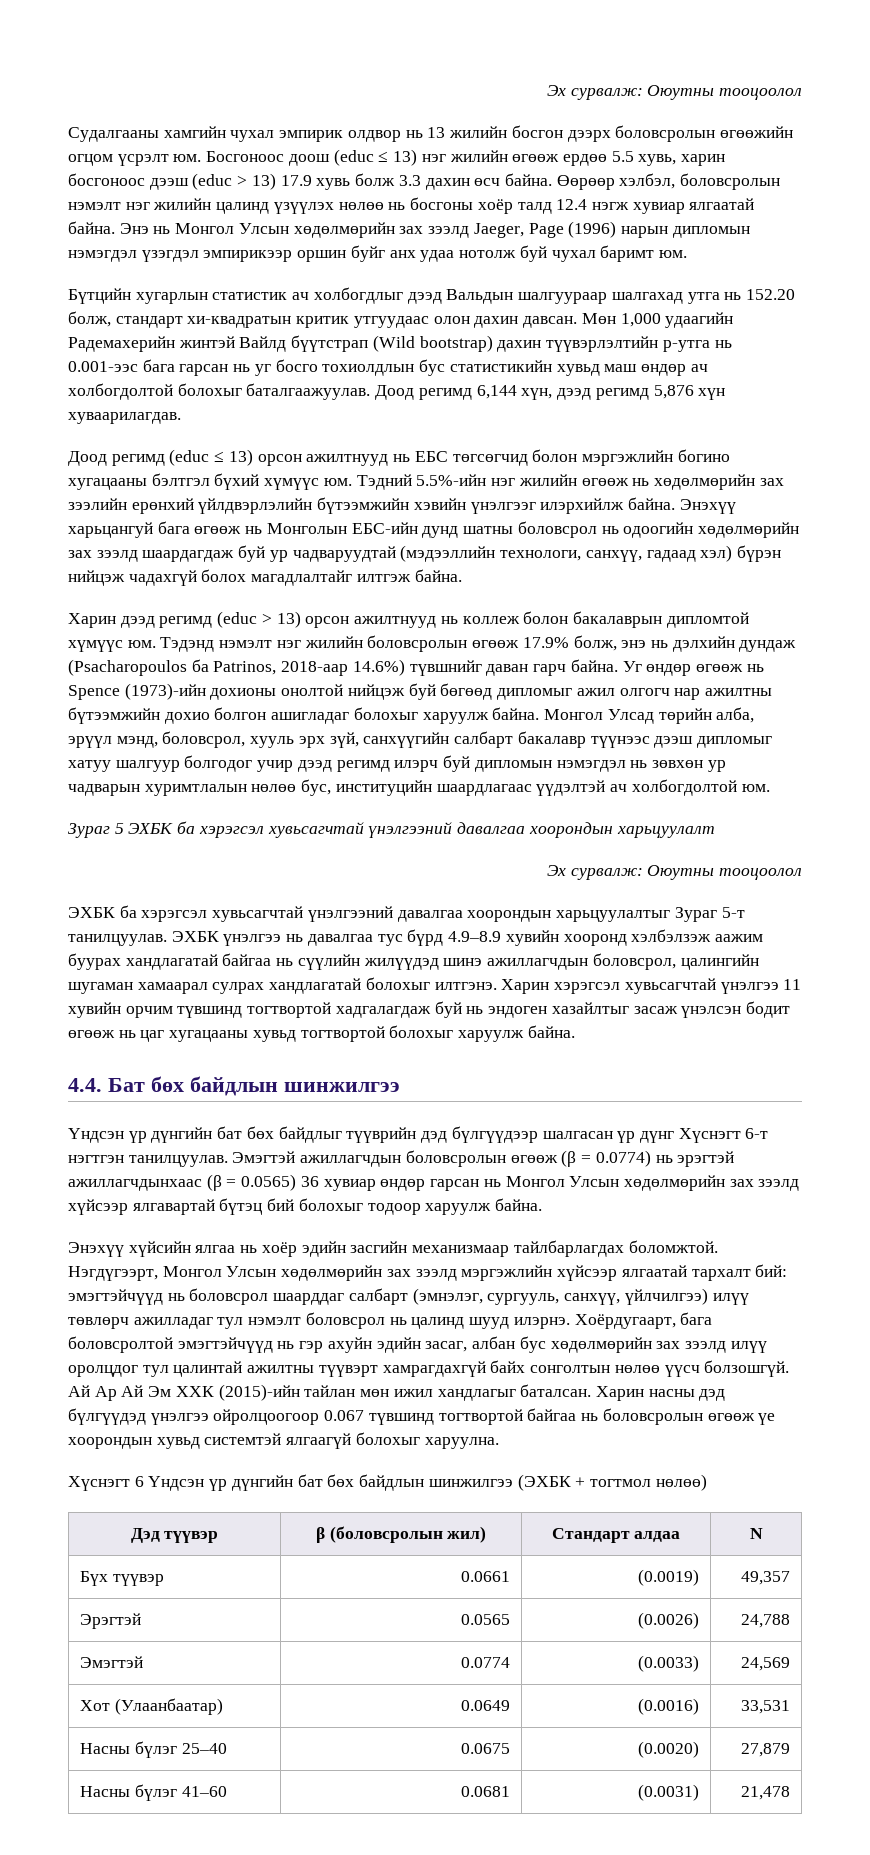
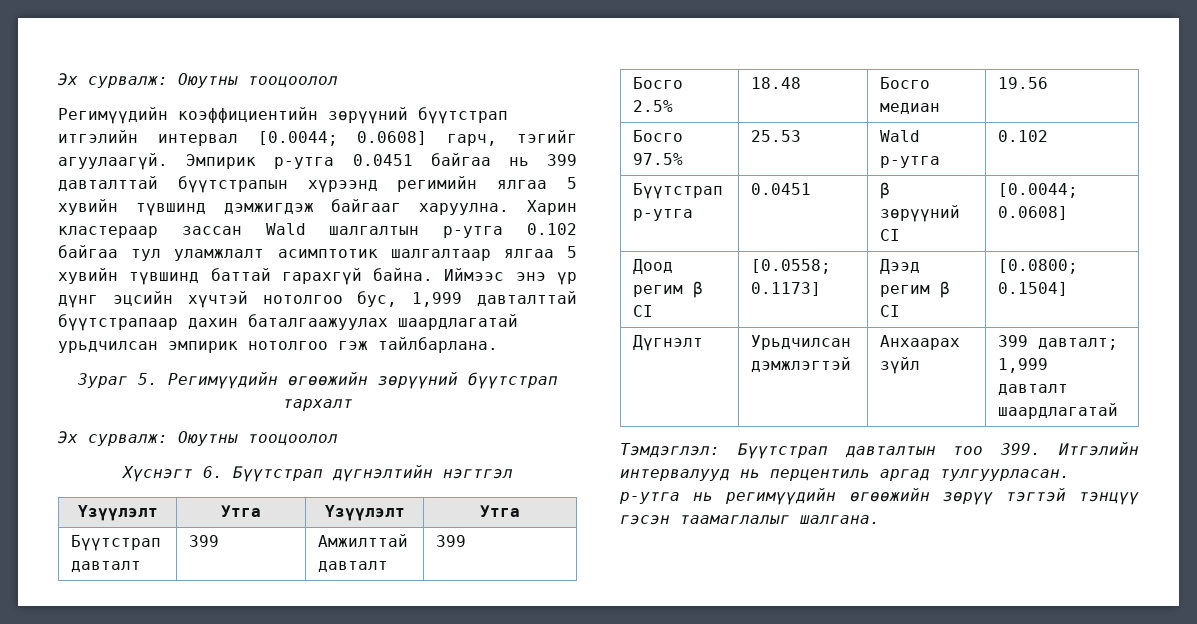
[546,85,803,100] [68,125,793,142] [68,149,726,166] [68,173,781,190] [68,197,755,214] [68,221,750,238] [68,245,687,262] [68,287,795,304] [68,311,734,328] [68,335,732,352] [68,359,708,376] [68,383,726,400] [68,412,181,424] [68,449,730,466] [68,473,784,490] [68,497,736,514] [68,521,799,538] [68,545,781,562] [68,569,462,586] [68,611,749,628] [68,635,797,652] [68,659,764,676] [68,683,772,700] [68,707,755,724] [68,731,772,748] [68,755,726,772] [68,779,770,796] [68,821,715,838] [546,865,803,880] [68,905,745,922] [68,929,763,946] [68,953,759,970] [68,977,802,994] [68,1001,790,1018] [68,1025,575,1042] [68,1076,400,1096] [68,1126,769,1143] [68,1150,735,1167] [68,1174,800,1191] [68,1198,543,1215] [68,1240,718,1257] [68,1264,788,1281] [68,1288,749,1305] [68,1312,713,1329] [68,1336,767,1353] [68,1360,790,1377] [68,1384,726,1401] [68,1408,776,1425] [68,1432,499,1449] [68,1474,707,1491] [130,1528,219,1543] [315,1526,487,1543] [551,1528,681,1543] [749,1528,763,1539] [80,1571,165,1586] [460,1571,510,1582] [637,1569,699,1586] [740,1571,790,1585] [80,1613,142,1629] [460,1614,510,1625] [637,1612,699,1629] [740,1614,790,1628] [80,1656,144,1668] [460,1657,510,1668] [637,1655,699,1672] [740,1657,790,1671] [80,1698,224,1715] [460,1700,510,1711] [637,1698,699,1715] [740,1700,790,1714] [80,1741,227,1758] [460,1743,510,1754] [637,1741,699,1758] [740,1743,790,1757] [80,1784,227,1801] [460,1786,510,1797] [637,1784,699,1801] [740,1786,790,1800] Эх сурвалж: Оюутны тооцоолол // Судалгааны хамгийн чухал эмпирик олдвор нь 13 жилийн босгон дээрх боловсролын өгөөжийн огцом үсрэлт юм. Босгоноос доош (educ ≤ 13) нэг жилийн өгөөж ердөө 5.5 хувь, харин босгоноос дээш (educ > 13) 17.9 хувь болж 3.3 дахин өсч байна. Өөрөөр хэлбэл, боловсролын нэмэлт нэг жилийн цалинд үзүүлэх нөлөө нь босгоны хоёр талд 12.4 нэгж хувиар ялгаатай байна. Энэ нь Монгол Улсын хөдөлмөрийн зах зээлд Jaeger, Page (1996) нарын дипломын нэмэгдэл үзэгдэл эмпирикээр оршин буйг анх удаа нотолж буй чухал баримт юм. // Бүтцийн хугарлын статистик ач холбогдлыг дээд Вальдын шалгуураар шалгахад утга нь 152.20 болж, стандарт хи-квадратын критик утгуудаас олон дахин давсан. Мөн 1,000 удаагийн Радемахерийн жинтэй Вайлд бүүтстрап (Wild bootstrap) дахин түүвэрлэлтийн p-утга нь 0.001-ээс бага гарсан нь уг босго тохиолдлын бус статистикийн хувьд маш өндөр ач холбогдолтой болохыг баталгаажуулав. Доод регимд 6,144 хүн, дээд регимд 5,876 хүн хуваарилагдав. // Доод регимд (educ ≤ 13) орсон ажилтнууд нь ЕБС төгсөгчид болон мэргэжлийн богино хугацааны бэлтгэл бүхий хүмүүс юм. Тэдний 5.5%-ийн нэг жилийн өгөөж нь хөдөлмөрийн зах зээлийн ерөнхий үйлдвэрлэлийн бүтээмжийн хэвийн үнэлгээг илэрхийлж байна. Энэхүү харьцангуй бага өгөөж нь Монголын ЕБС-ийн дунд шатны боловсрол нь одоогийн хөдөлмөрийн зах зээлд шаардагдаж буй ур чадваруудтай (мэдээллийн технологи, санхүү, гадаад хэл) бүрэн нийцэж чадахгүй болох магадлалтайг илтгэж байна. // Харин дээд регимд (educ > 13) орсон ажилтнууд нь коллеж болон бакалаврын дипломтой хүмүүс юм. Тэдэнд нэмэлт нэг жилийн боловсролын өгөөж 17.9% болж, энэ нь дэлхийн дундаж (Psacharopoulos ба Patrinos, 2018-аар 14.6%) түвшнийг даван гарч байна. Уг өндөр өгөөж нь Spence (1973)-ийн дохионы онолтой нийцэж буй бөгөөд дипломыг ажил олгогч нар ажилтны бүтээмжийн дохио болгон ашигладаг болохыг харуулж байна. Монгол Улсад төрийн алба, эрүүл мэнд, боловсрол, хууль эрх зүй, санхүүгийн салбарт бакалавр түүнээс дээш дипломыг хатуу шалгуур болгодог учир дээд регимд илэрч буй дипломын нэмэгдэл нь зөвхөн ур чадварын хуримтлалын нөлөө бус, институцийн шаардлагаас үүдэлтэй ач холбогдолтой юм. // Зураг 5 ЭХБК ба хэрэгсэл хувьсагчтай үнэлгээний давалгаа хоорондын харьцуулалт // Эх сурвалж: Оюутны тооцоолол // ЭХБК ба хэрэгсэл хувьсагчтай үнэлгээний давалгаа хоорондын харьцуулалтыг Зураг 5-т танилцуулав. ЭХБК үнэлгээ нь давалгаа тус бүрд 4.9–8.9 хувийн хооронд хэлбэлзэж аажим буурах хандлагатай байгаа нь сүүлийн жилүүдэд шинэ ажиллагчдын боловсрол, цалингийн шугаман хамаарал сулрах хандлагатай болохыг илтгэнэ. Харин хэрэгсэл хувьсагчтай үнэлгээ 11 хувийн орчим түвшинд тогтвортой хадгалагдаж буй нь эндоген хазайлтыг засаж үнэлсэн бодит өгөөж нь цаг хугацааны хувьд тогтвортой болохыг харуулж байна. // 4.4. Бат бөх байдлын шинжилгээ // Үндсэн үр дүнгийн бат бөх байдлыг түүврийн дэд бүлгүүдээр шалгасан үр дүнг Хүснэгт 6-т нэгтгэн танилцуулав. Эмэгтэй ажиллагчдын боловсролын өгөөж (β = 0.0774) нь эрэгтэй ажиллагчдынхаас (β = 0.0565) 36 хувиар өндөр гарсан нь Монгол Улсын хөдөлмөрийн зах зээлд хүйсээр ялгавартай бүтэц бий болохыг тодоор харуулж байна. // Энэхүү хүйсийн ялгаа нь хоёр эдийн засгийн механизмаар тайлбарлагдах боломжтой. Нэгдүгээрт, Монгол Улсын хөдөлмөрийн зах зээлд мэргэжлийн хүйсээр ялгаатай тархалт бий: эмэгтэйчүүд нь боловсрол шаарддаг салбарт (эмнэлэг, сургууль, санхүү, үйлчилгээ) илүү төвлөрч ажилладаг тул нэмэлт боловсрол нь цалинд шууд илэрнэ. Хоёрдугаарт, бага боловсролтой эмэгтэйчүүд нь гэр ахуйн эдийн засаг, албан бус хөдөлмөрийн зах зээлд илүү оролцдог тул цалинтай ажилтны түүвэрт хамрагдахгүй байх сонголтын нөлөө үүсч болзошгүй. Ай Ар Ай Эм ХХК (2015)-ийн тайлан мөн ижил хандлагыг баталсан. Харин насны дэд бүлгүүдэд үнэлгээ ойролцоогоор 0.067 түвшинд тогтвортой байгаа нь боловсролын өгөөж үе хоорондын хувьд системтэй ялгаагүй болохыг харуулна. // Хүснэгт 6 Үндсэн үр дүнгийн бат бөх байдлын шинжилгээ (ЭХБК + тогтмол нөлөө) // Дэд түүвэр | β (боловсролын жил) | Стандарт алдаа | N // Бүх түүвэр | 0.0661 | (0.0019) | 49,357 // Эрэгтэй | 0.0565 | (0.0026) | 24,788 // Эмэгтэй | 0.0774 | (0.0033) | 24,569 // Хот (Улаанбаатар) | 0.0649 | (0.0016) | 33,531 // Насны бүлэг 25–40 | 0.0675 | (0.0020) | 27,879 // Насны бүлэг 41–60 | 0.0681 | (0.0031) | 21,478 -> [58,73,338,88] [58,107,508,124] [58,130,577,146] [58,153,577,170] [58,176,577,193] [58,199,577,216] [58,223,577,238] [58,245,577,261] [58,268,577,285] [58,291,577,308] [58,314,518,331] [58,337,498,353] [76,372,558,389] [282,399,353,411] [58,431,338,446] [121,465,513,482] [77,505,158,521] [221,505,261,517] [324,505,405,521] [480,505,520,517] [70,535,161,551] [70,561,141,572] [188,535,219,547] [317,534,408,547] [317,561,388,572] [435,535,466,547] [632,77,683,89] [632,100,673,112] [750,77,801,89] [879,77,930,89] [879,103,940,114] [997,77,1048,89] [632,130,683,142] [632,153,683,165] [750,130,801,142] [879,130,920,142] [879,156,940,168] [997,130,1048,142] [632,183,723,199] [632,209,693,221] [750,183,811,195] [879,182,890,199] [879,205,960,222] [879,229,900,241] [997,183,1078,198] [997,206,1068,220] [632,259,673,274] [632,281,703,298] [632,305,653,317] [750,259,831,274] [750,282,821,296] [879,259,920,274] [879,281,950,298] [879,305,900,317] [997,259,1078,274] [997,282,1068,296] [632,335,703,351] [750,335,851,350] [750,357,851,372] [879,335,960,350] [879,357,920,374] [997,335,1118,350] [997,358,1048,373] [997,384,1068,395] [997,403,1118,419] [620,442,1139,459] [620,469,1070,481] [619,488,1139,505] [620,515,880,525] Эх сурвалж: Оюутны тооцоолол // Регимүүдийн коэффициентийн зөрүүний бүүтстрап итгэлийн интервал [0.0044; 0.0608] гарч, тэгийг агуулаагүй. Эмпирик p-утга 0.0451 байгаа нь 399 давталттай бүүтстрапын хүрээнд регимийн ялгаа 5 хувийн түвшинд дэмжигдэж байгааг харуулна. Харин кластераар зассан Wald шалгалтын p-утга 0.102 байгаа тул уламжлалт асимптотик шалгалтаар ялгаа 5 хувийн түвшинд баттай гарахгүй байна. Иймээс энэ үр дүнг эцсийн хүчтэй нотолгоо бус, 1,999 давталттай бүүтстрапаар дахин баталгаажуулах шаардлагатай урьдчилсан эмпирик нотолгоо гэж тайлбарлана. // Зураг 5. Регимүүдийн өгөөжийн зөрүүний бүүтстрап тархалт // Эх сурвалж: Оюутны тооцоолол // Хүснэгт 6. Бүүтстрап дүгнэлтийн нэгтгэл // Үзүүлэлт | Утга | Үзүүлэлт | Утга // Бүүтстрап давталт | 399 | Амжилттай давталт | 399 // Босго 2.5% | 18.48 | Босго медиан | 19.56 // Босго 97.5% | 25.53 | Wald p-утга | 0.102 // Бүүтстрап p-утга | 0.0451 | β зөрүүний CI | [0.0044; 0.0608] // Доод регим β CI | [0.0558; 0.1173] | Дээд регим β CI | [0.0800; 0.1504] // Дүгнэлт | Урьдчилсан дэмжлэгтэй | Анхаарах зүйл | 399 давталт; 1,999 давталт шаардлагатай // Тэмдэглэл: Бүүтстрап давталтын тоо 399. Итгэлийн интервалууд нь перцентиль аргад тулгуурласан. p-утга нь регимүүдийн өгөөжийн зөрүү тэгтэй тэнцүү гэсэн таамаглалыг шалгана.

